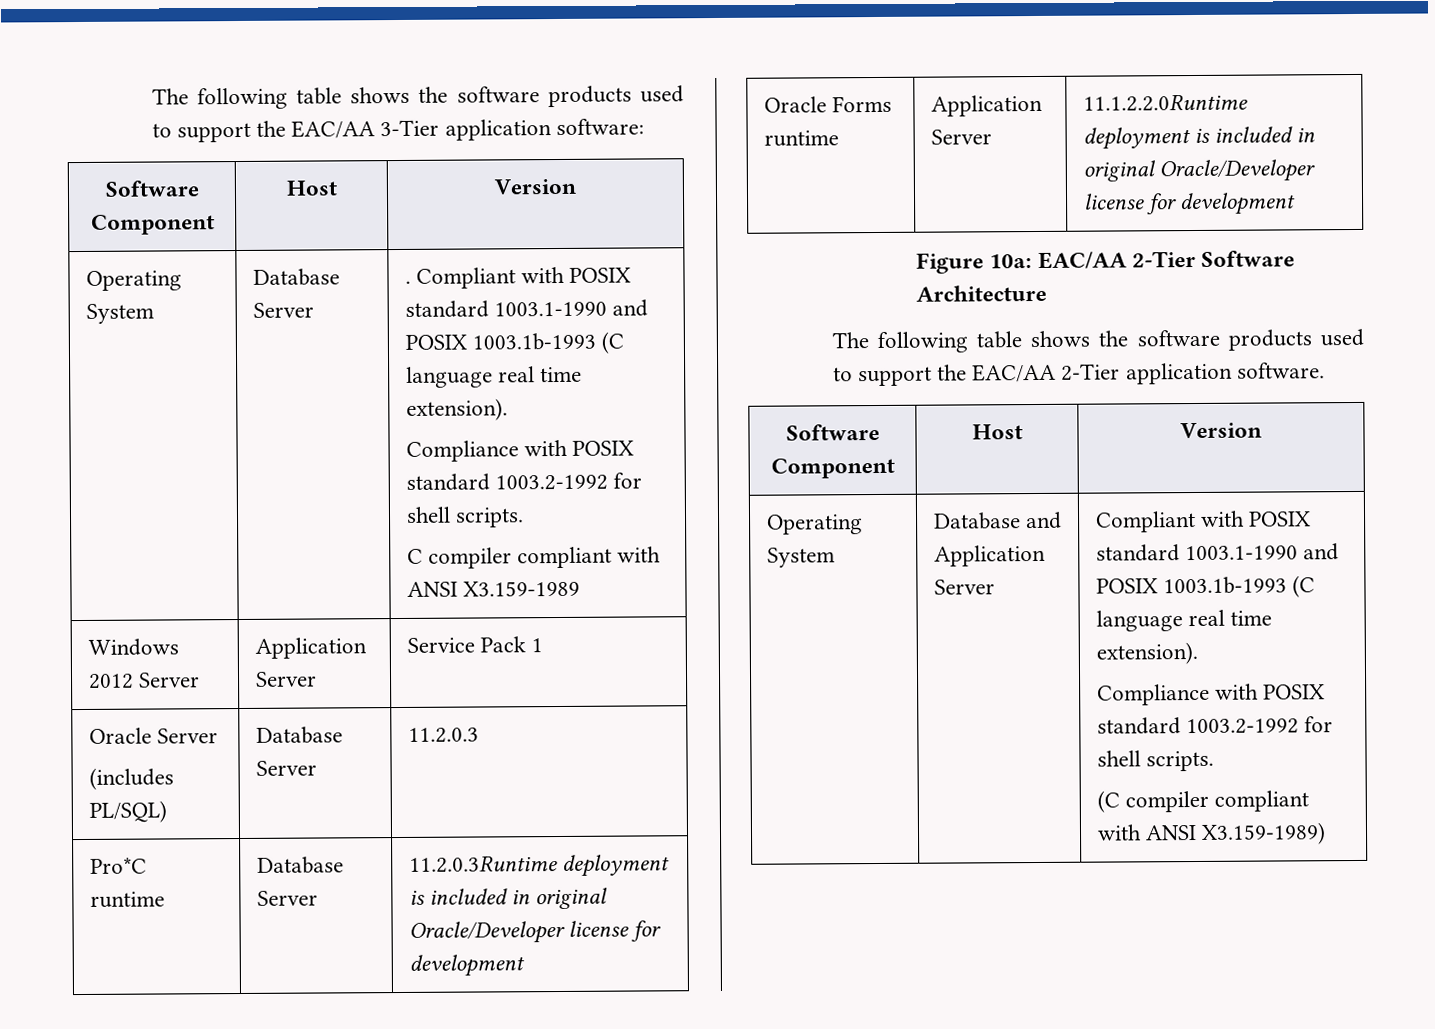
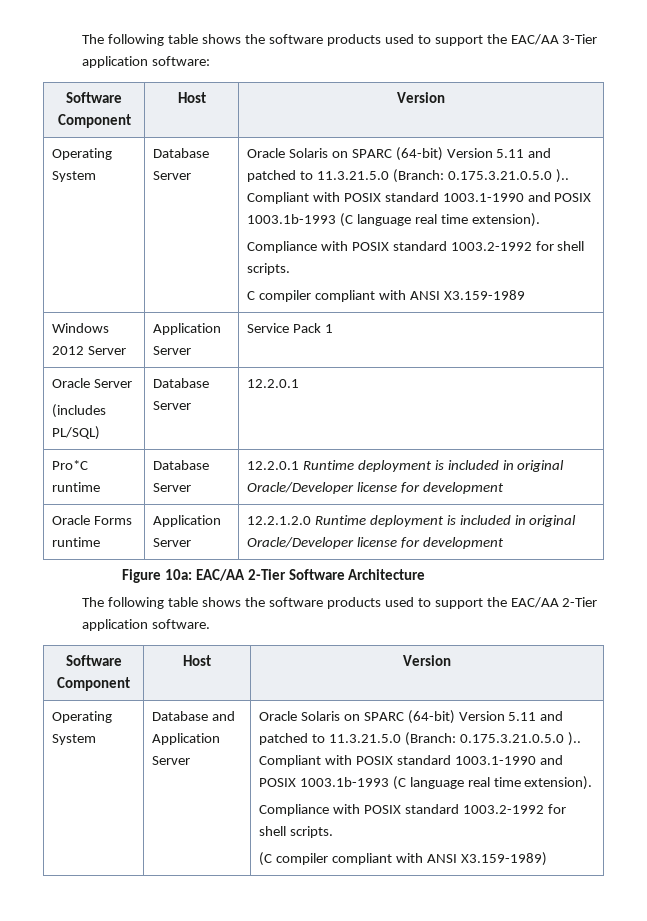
[404,280,411,284] . -> [246,147,552,161] [246,169,569,183] Oracle Solaris on SPARC (64-bit) Version 5.11 and patched to 11.3.21.5.0 (Branch: 0.175.3.21.0.5.0 )..
[407,727,479,743] 11.2.0.3 -> [246,379,299,388] 12.2.0.1
[408,855,558,873] 11.2.0.3Runtime -> [246,460,354,470] 12.2.0.1 Runtime
[1082,93,1248,112] 11.1.2.2.0Runtime -> [246,515,366,525] 12.2.1.2.0 Runtime
(995, 587) none -> [258,710,564,724] [258,732,581,746] Oracle Solaris on SPARC (64-bit) Version 5.11 and patched to 11.3.21.5.0 (Branch: 0.175.3.21.0.5.0 )..

